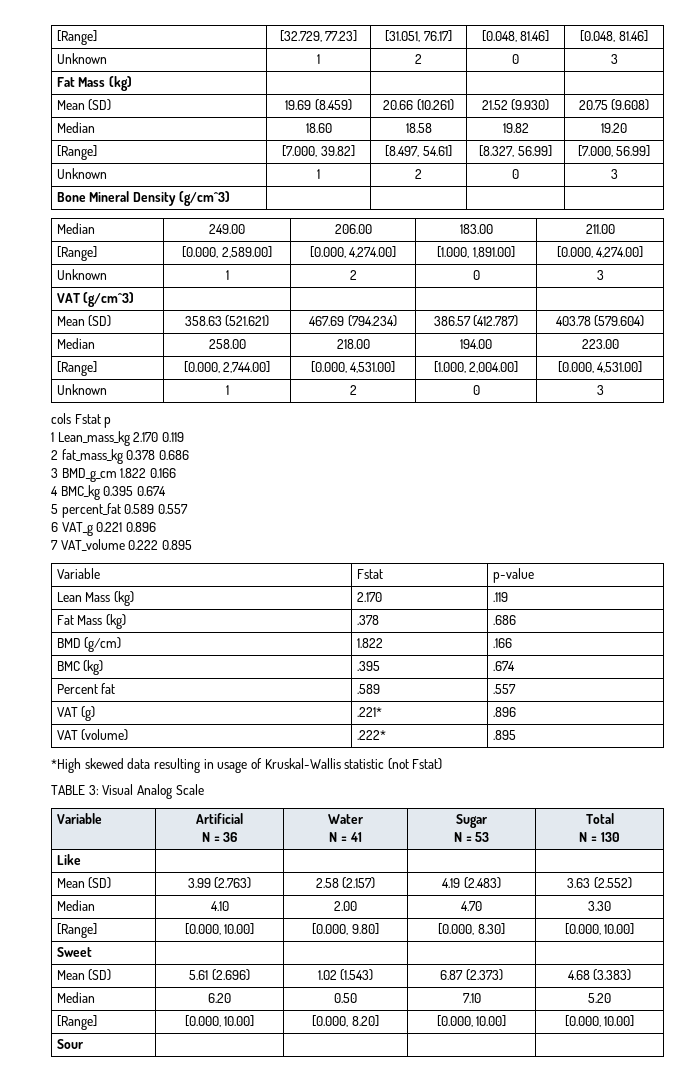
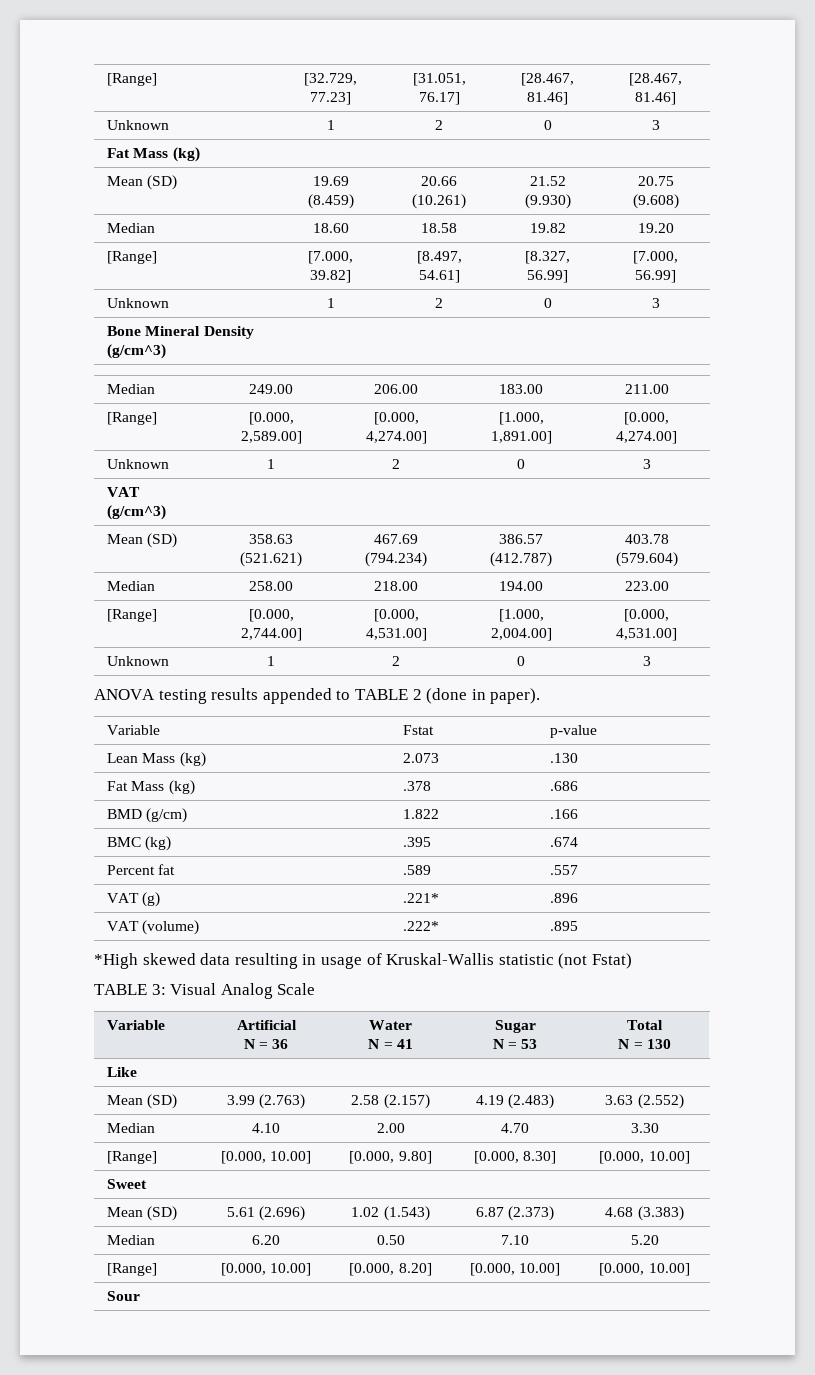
[481,30,517,42] [0.048, -> [521,73,574,86] [28.467,
[580,30,616,42] [0.048, -> [629,73,682,86] [28.467,
[51,413,112,428] [51,431,184,446] [51,449,189,464] [51,468,176,482] [51,485,166,500] [51,503,188,518] [51,522,156,536] [51,539,192,551] cols Fstat p // 1 Lean_mass_kg 2.170 0.119 // 2 fat_mass_kg 0.378 0.686 // 3 BMD_g_cm 1.822 0.166 // 4 BMC_kg 0.395 0.674 // 5 percent_fat 0.589 0.557 // 6 VAT_g 0.221 0.896 // 7 VAT_volume 0.222 0.895 -> [94,688,541,704] ANOVA testing results appended to TABLE 2 (done in paper).
[356,592,382,602] [492,592,508,602] 2.170 | .119 -> [403,753,440,763] [550,753,579,763] 2.073 | .130

